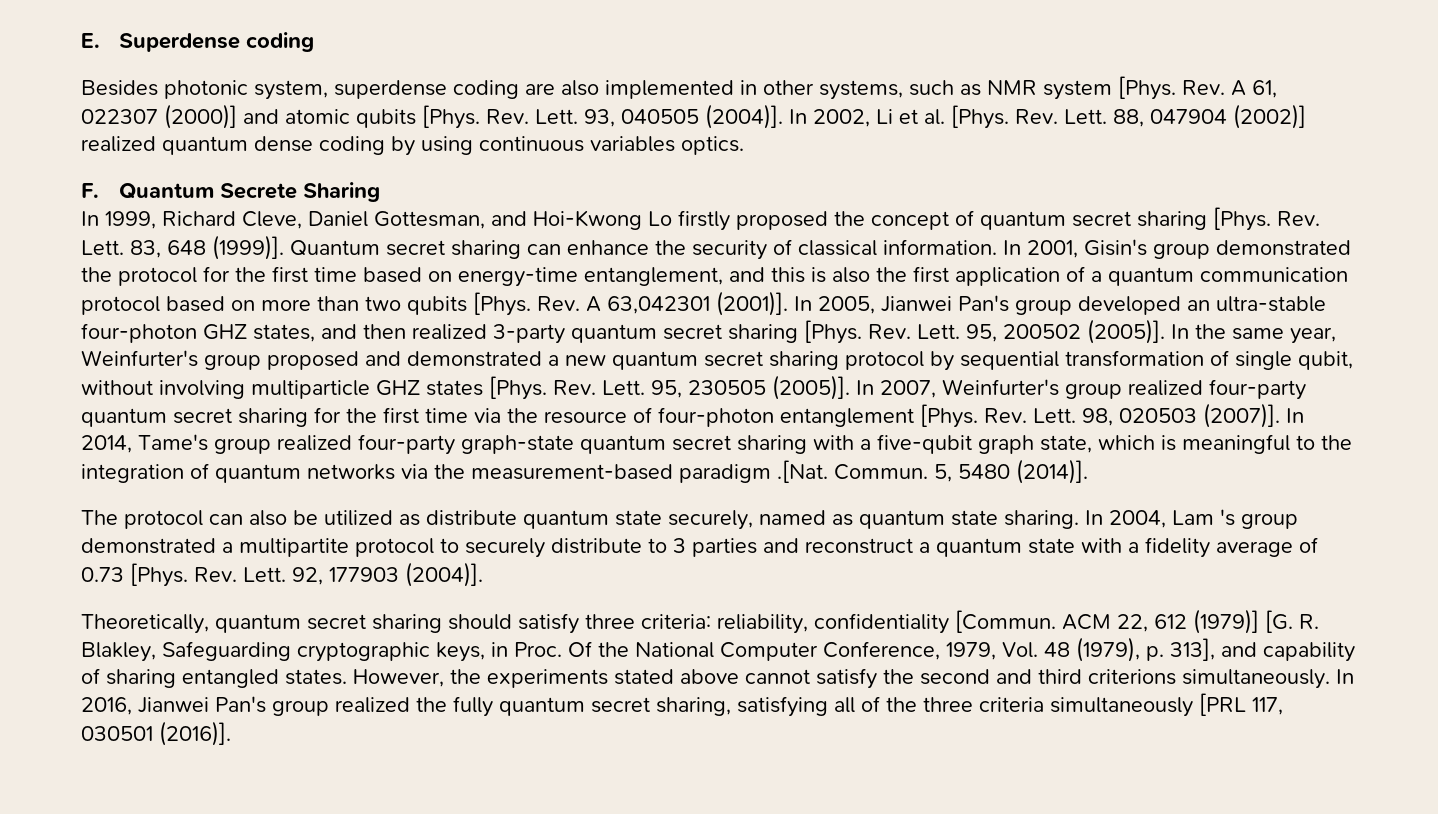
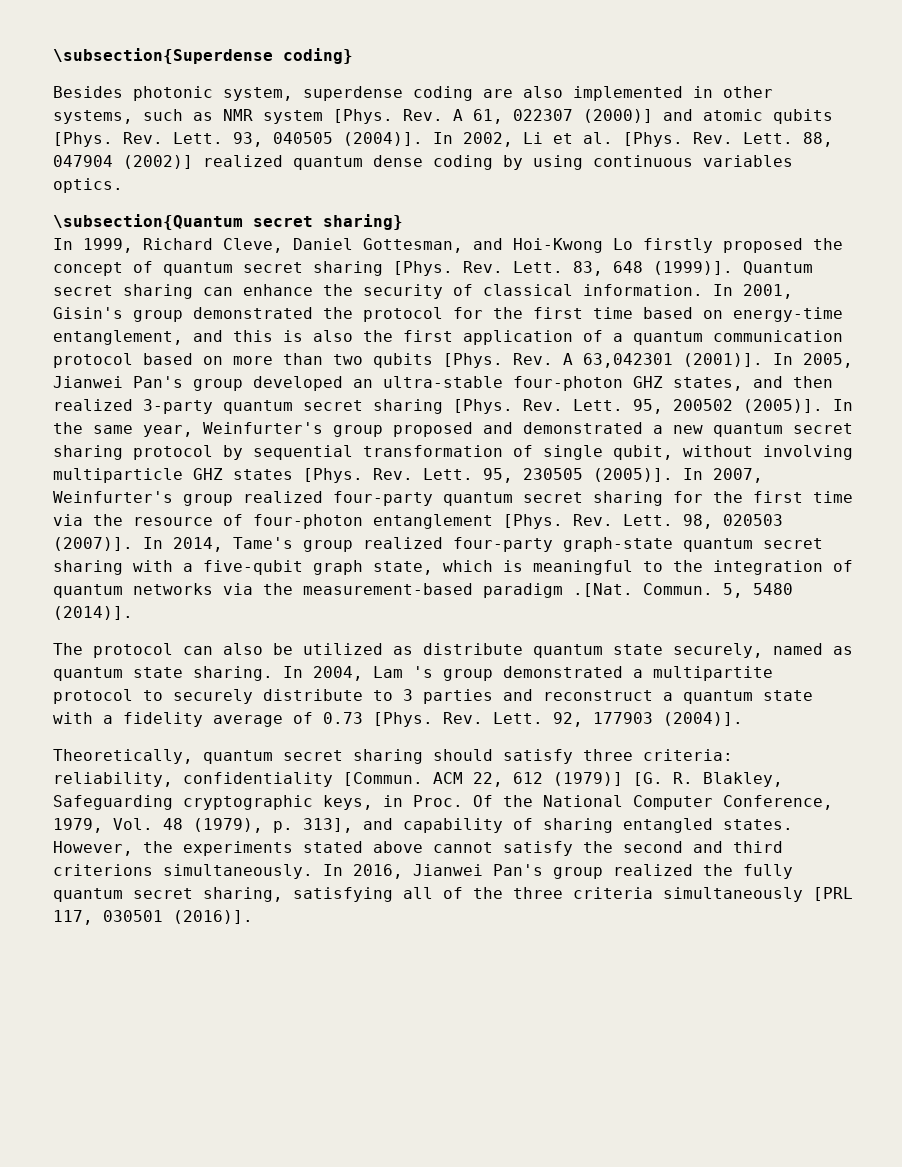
[81,32,315,52] E. Superdense coding -> [53,48,353,64] \subsection{Superdense coding}
[81,182,381,202] F. Quantum Secrete Sharing -> [53,214,403,230] \subsection{Quantum secret sharing}

